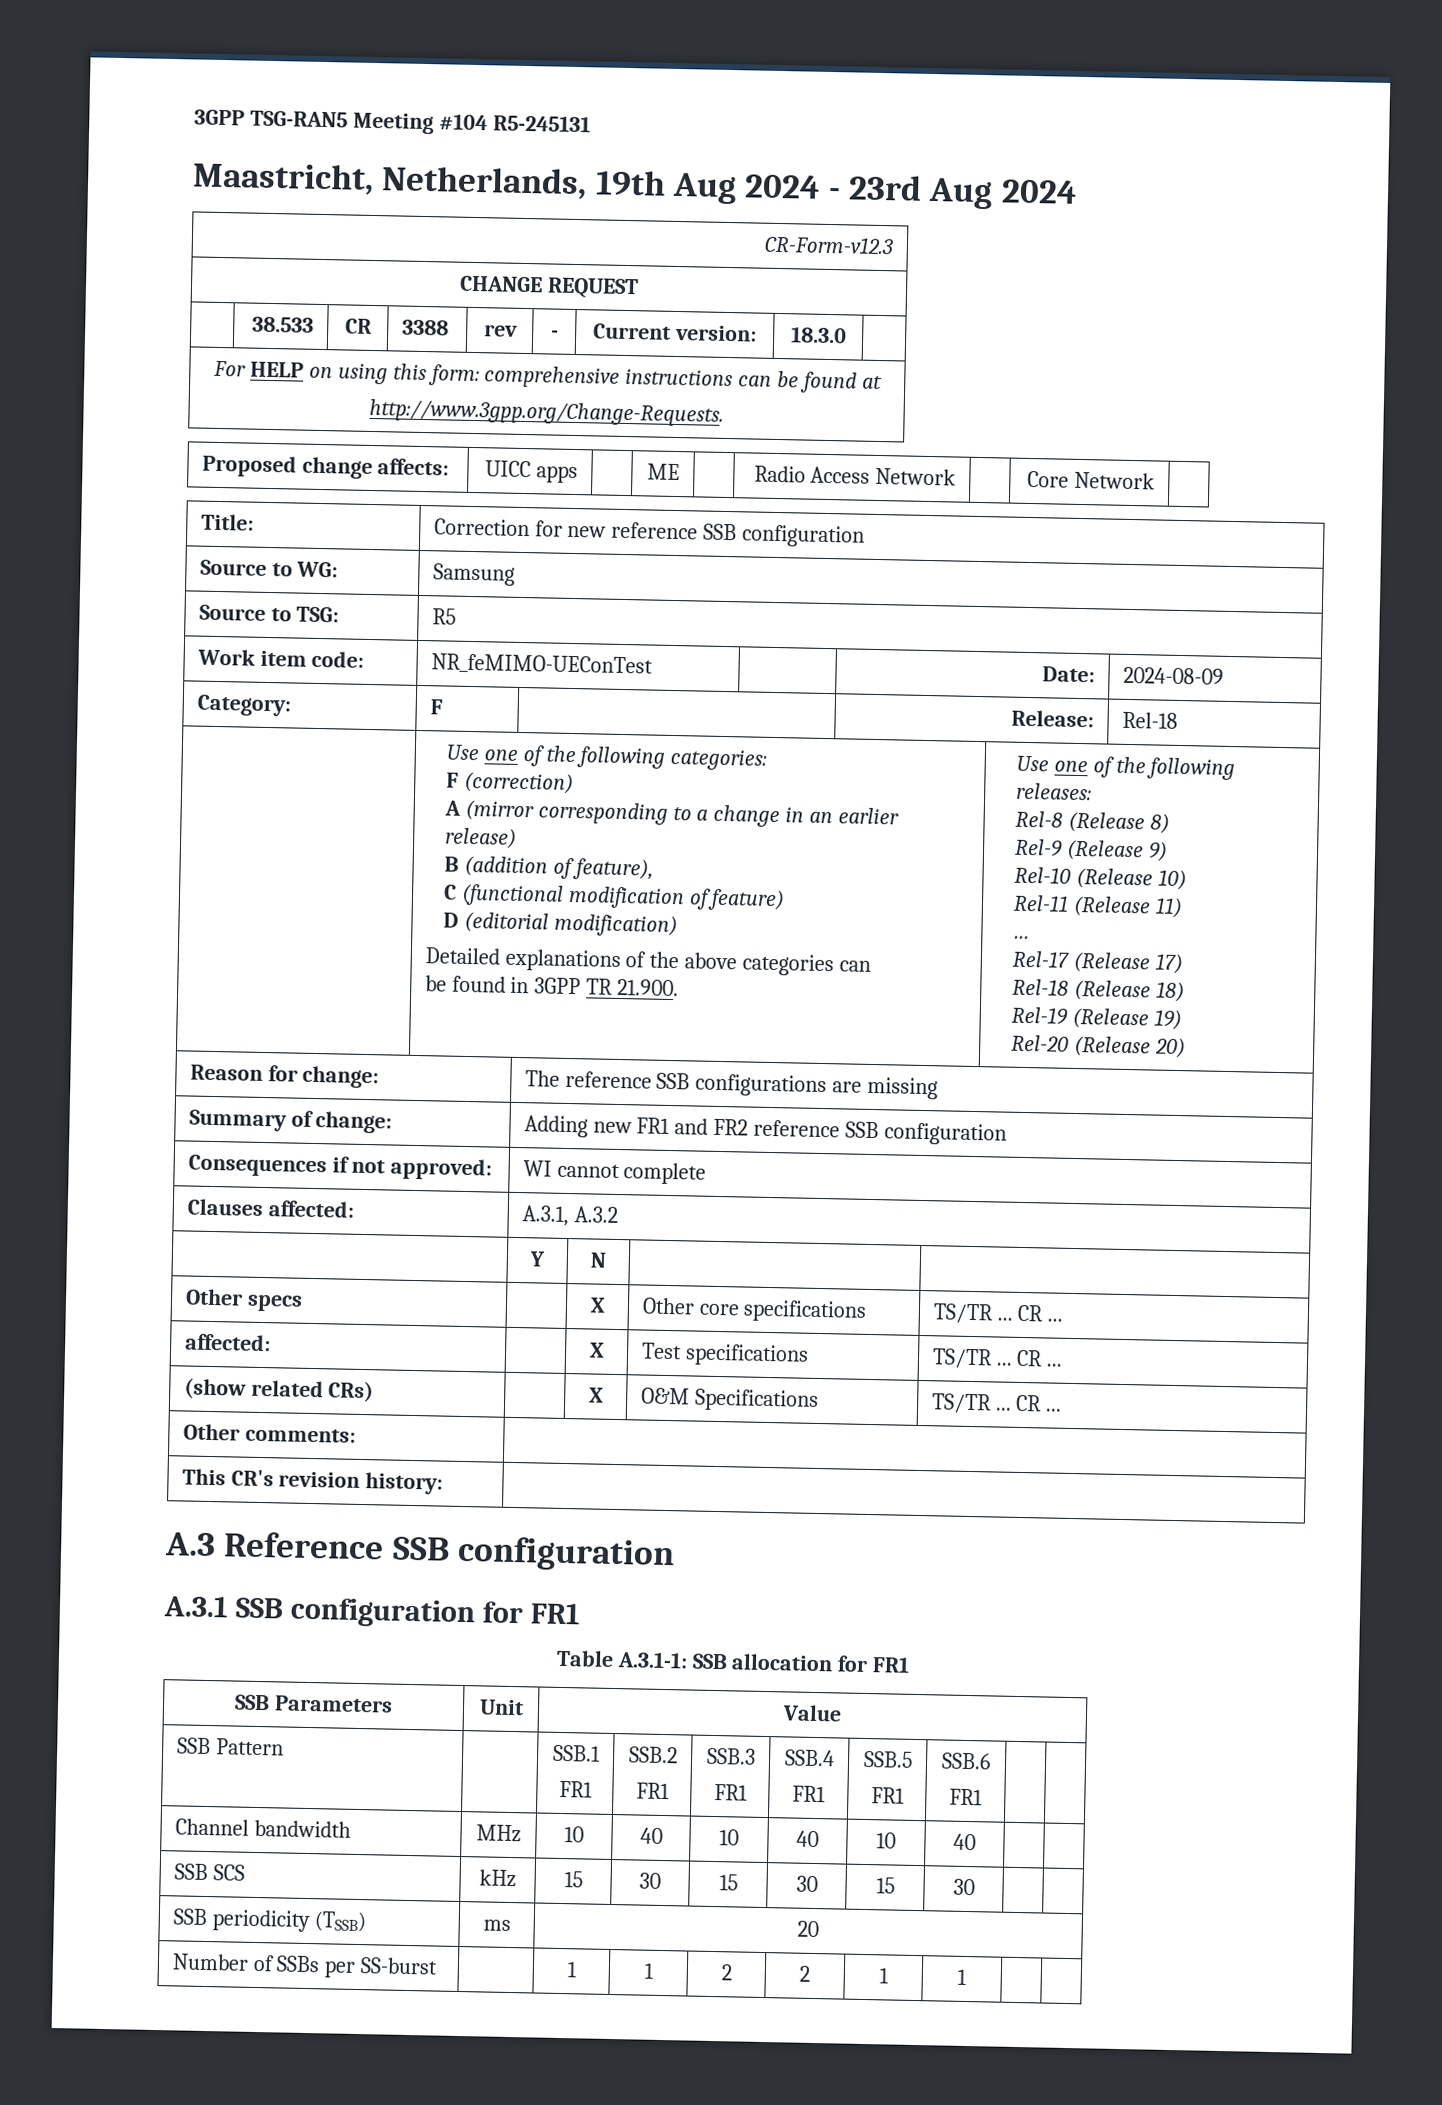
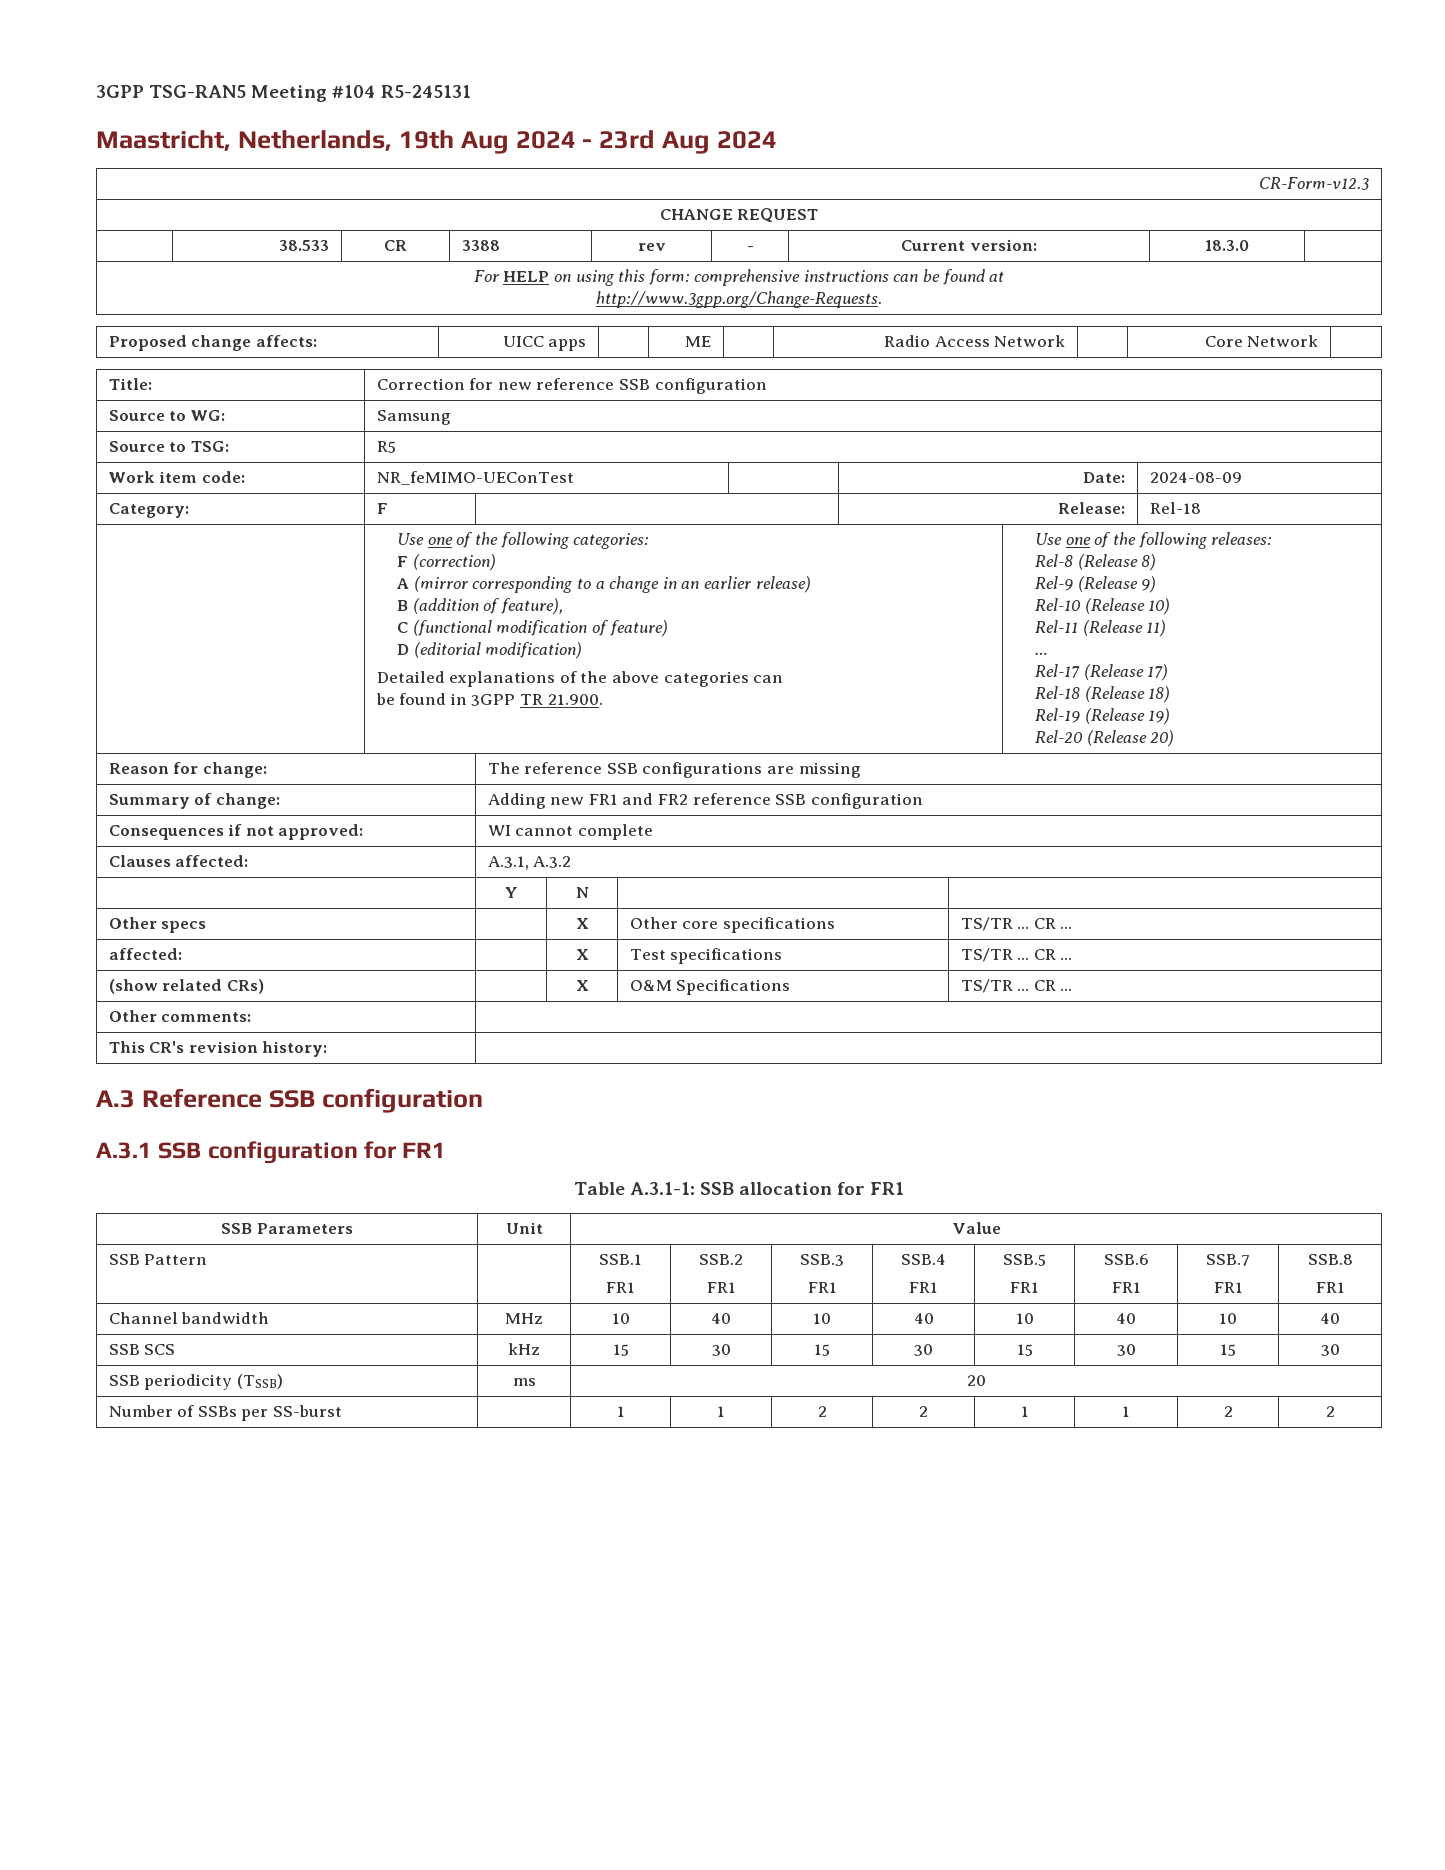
(983, 1797) | -> [1206,1254,1250,1266] [1213,1282,1243,1293] [1307,1254,1353,1265] [1315,1282,1345,1293] SSB.7 // FR1 | SSB.8 // FR1
(976, 1842) | -> [1219,1313,1237,1324] [1320,1313,1340,1324] 10 | 40
(975, 1887) | -> [1220,1344,1236,1356] [1320,1344,1340,1356] 15 | 30
(967, 1977) | -> [1223,1406,1233,1417] [1325,1406,1335,1417] 2 | 2

